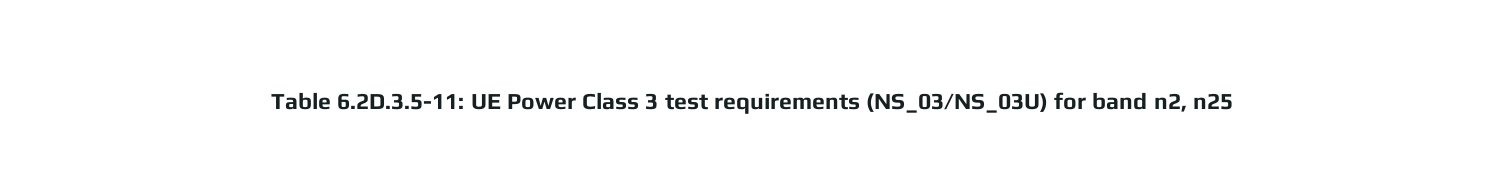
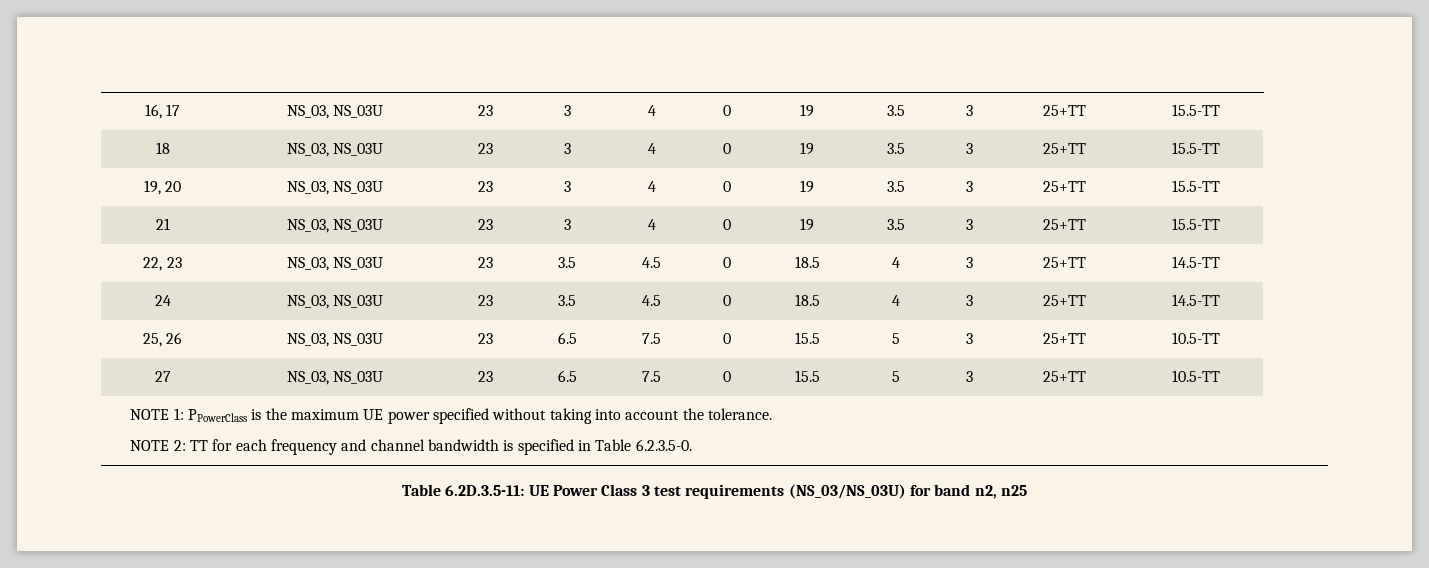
(271, 101) none -> [144,104,181,119] [286,105,384,119] [478,105,493,116] [563,105,571,116] [647,105,656,116] [722,105,731,116] [800,104,814,117] [887,105,905,116] [965,105,973,116] [1042,105,1086,116] [1171,104,1220,116] [155,142,170,154] [286,143,384,157] [478,143,493,154] [563,143,571,154] [647,143,656,154] [722,143,731,154] [800,142,814,155] [887,143,905,154] [965,143,973,154] [1042,143,1086,154] [1171,142,1220,154] [143,180,182,195] [286,181,384,195] [478,181,493,192] [563,181,571,192] [647,181,656,192] [722,181,731,192] [800,180,814,193] [887,181,905,192] [965,181,973,192] [1042,181,1086,192] [1171,180,1220,192] [155,218,170,230] [286,219,384,233] [478,219,493,230] [563,219,571,230] [647,219,656,230] [722,219,731,230] [800,218,814,231] [887,219,905,230] [965,219,973,230] [1042,219,1086,230] [1171,218,1220,230] [143,257,182,271] [286,257,384,271] [478,257,493,268] [558,257,576,268] [642,257,661,268] [722,257,731,268] [794,256,820,268] [892,257,900,268] [965,257,973,268] [1042,257,1086,268] [1171,256,1220,268] [154,295,171,306] [286,295,384,309] [478,295,493,306] [558,295,576,306] [642,295,661,306] [722,295,731,306] [794,294,820,306] [892,295,900,306] [965,295,973,306] [1042,295,1086,306] [1171,294,1220,306] [142,332,183,347] [286,333,384,347] [478,333,493,344] [557,332,577,344] [642,333,661,344] [722,333,731,344] [794,332,820,344] [892,333,900,344] [965,333,973,344] [1042,333,1086,344] [1171,332,1220,344] [154,371,171,382] [286,371,384,385] [478,371,493,382] [557,370,577,382] [642,371,661,382] [722,371,731,382] [794,370,820,382] [892,371,900,382] [965,371,973,382] [1042,371,1086,382] [1171,370,1220,382] [130,408,772,424] [130,439,692,455] 16, 17 | NS_03, NS_03U | 23 | 3 | 4 | 0 | 19 | 3.5 | 3 | 25+TT | 15.5-TT // 18 | NS_03, NS_03U | 23 | 3 | 4 | 0 | 19 | 3.5 | 3 | 25+TT | 15.5-TT // 19, 20 | NS_03, NS_03U | 23 | 3 | 4 | 0 | 19 | 3.5 | 3 | 25+TT | 15.5-TT // 21 | NS_03, NS_03U | 23 | 3 | 4 | 0 | 19 | 3.5 | 3 | 25+TT | 15.5-TT // 22, 23 | NS_03, NS_03U | 23 | 3.5 | 4.5 | 0 | 18.5 | 4 | 3 | 25+TT | 14.5-TT // 24 | NS_03, NS_03U | 23 | 3.5 | 4.5 | 0 | 18.5 | 4 | 3 | 25+TT | 14.5-TT // 25, 26 | NS_03, NS_03U | 23 | 6.5 | 7.5 | 0 | 15.5 | 5 | 3 | 25+TT | 10.5-TT // 27 | NS_03, NS_03U | 23 | 6.5 | 7.5 | 0 | 15.5 | 5 | 3 | 25+TT | 10.5-TT // NOTE 1: PPowerClass is the maximum UE power specified without taking into account the tolerance. // NOTE 2: TT for each frequency and channel bandwidth is specified in Table 6.2.3.5-0. //

